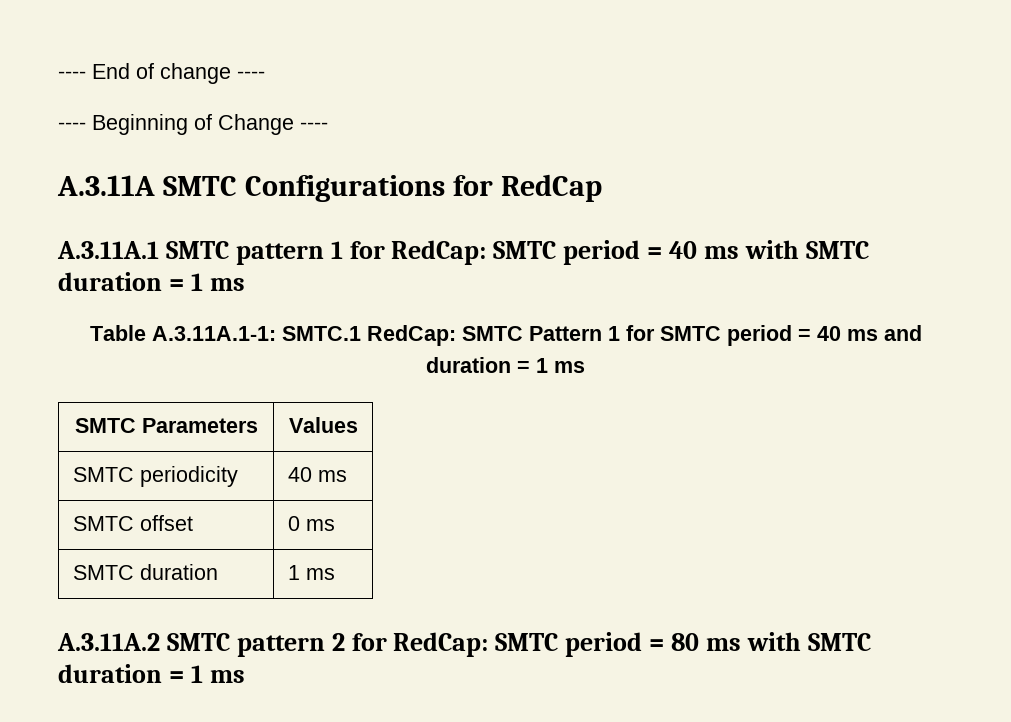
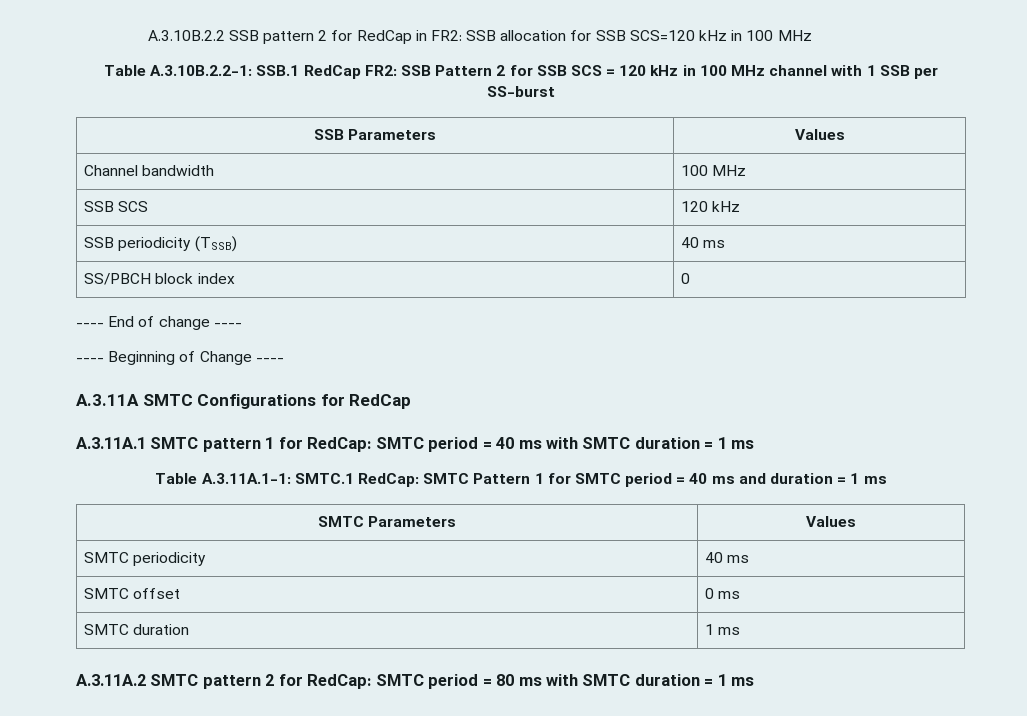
(58, 75) none -> [147,30,812,44] [104,65,938,79] [487,86,555,97] [313,129,437,140] [794,129,845,140] [84,165,215,176] [681,165,747,176] [84,201,149,212] [681,201,741,212] [84,236,237,252] [681,237,726,248] [84,273,235,285] [681,273,691,284] A.3.10B.2.2 SSB pattern 2 for RedCap in FR2: SSB allocation for SSB SCS=120 kHz in 100 MHz // Table A.3.10B.2.2-1: SSB.1 RedCap FR2: SSB Pattern 2 for SSB SCS = 120 kHz in 100 MHz channel with 1 SSB per SS-burst // SSB Parameters | Values // Channel bandwidth | 100 MHz // SSB SCS | 120 kHz // SSB periodicity (TSSB) | 40 ms // SS/PBCH block index | 0 //

